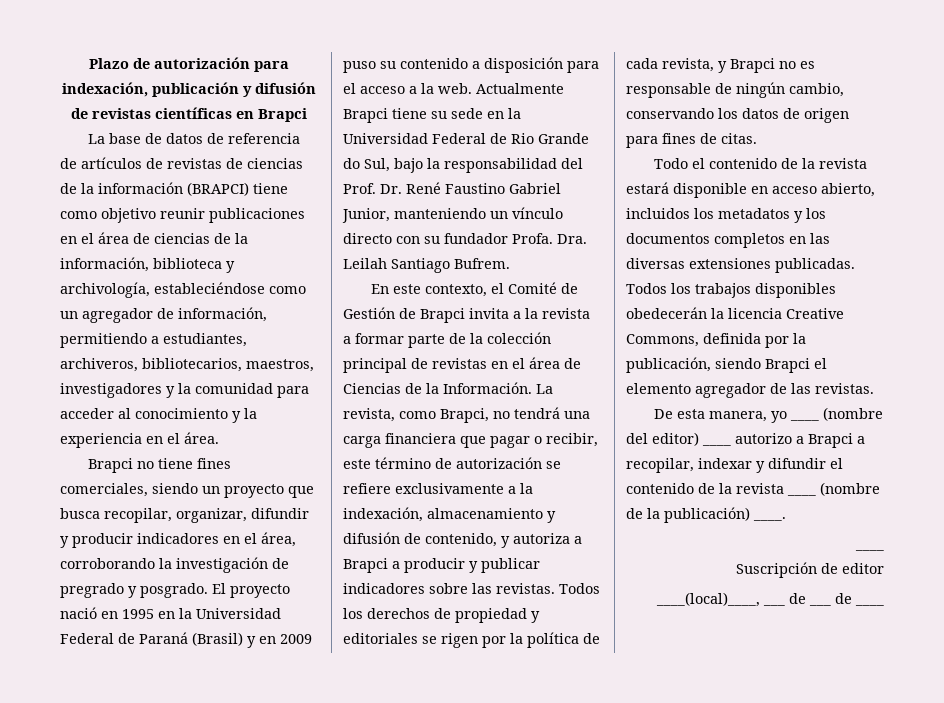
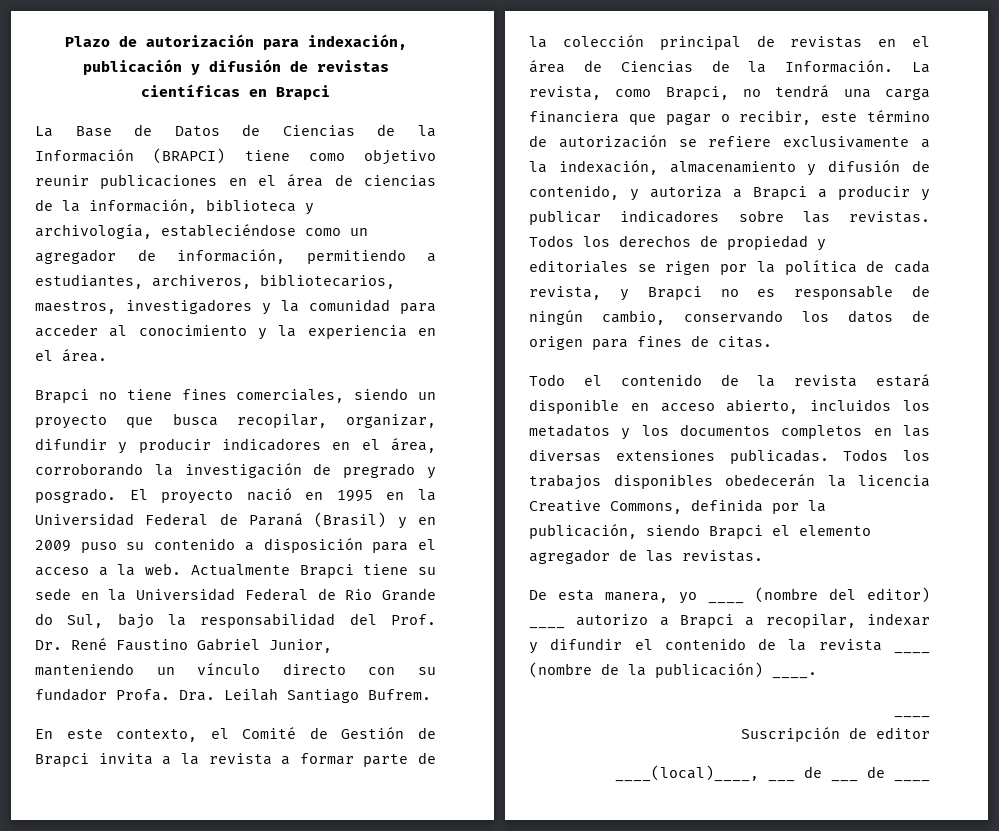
[108,133,300,144] [60,157,303,169] [60,182,183,194] base de datos de referencia de artículos de revistas de ciencias de la información -> [75,124,436,137] [35,149,134,162] Base de Datos de Ciencias de la Información

